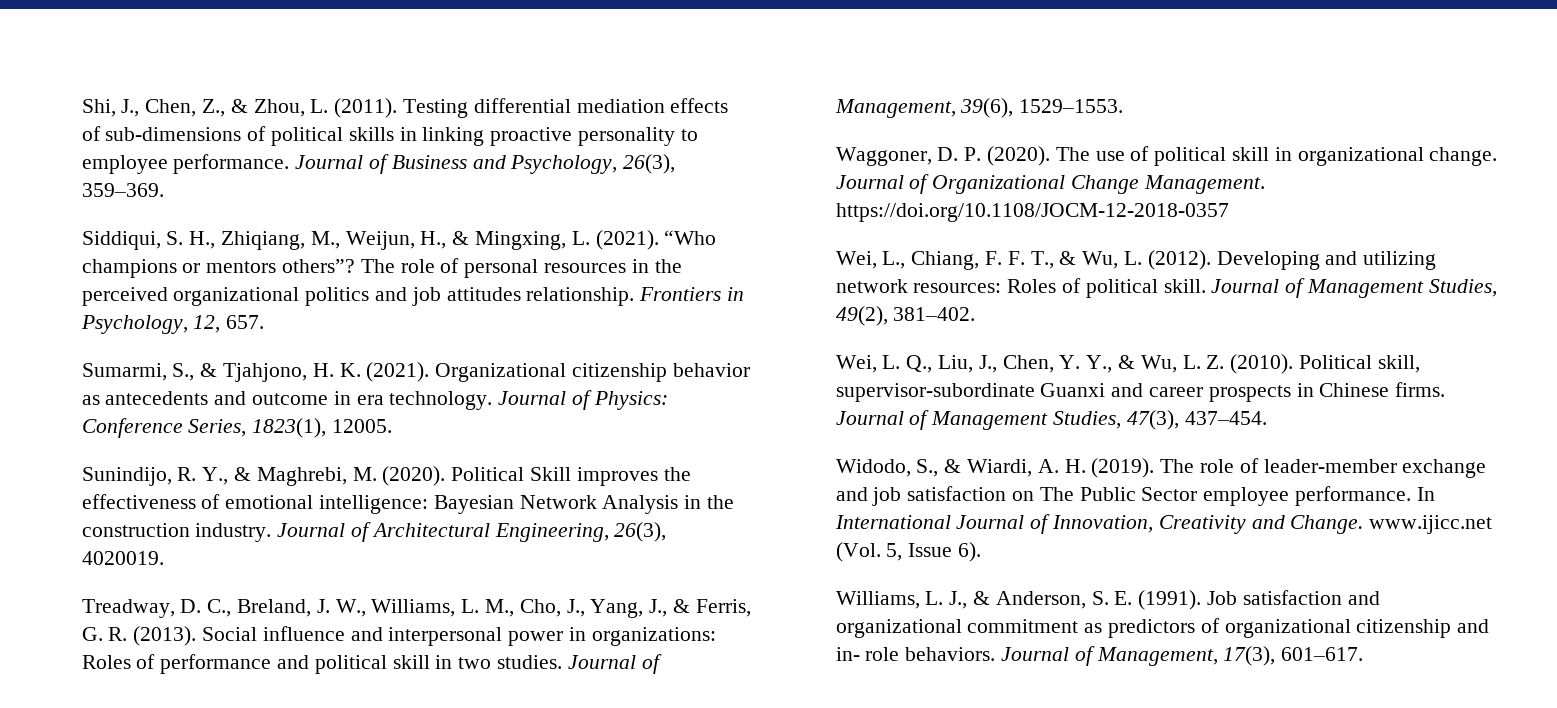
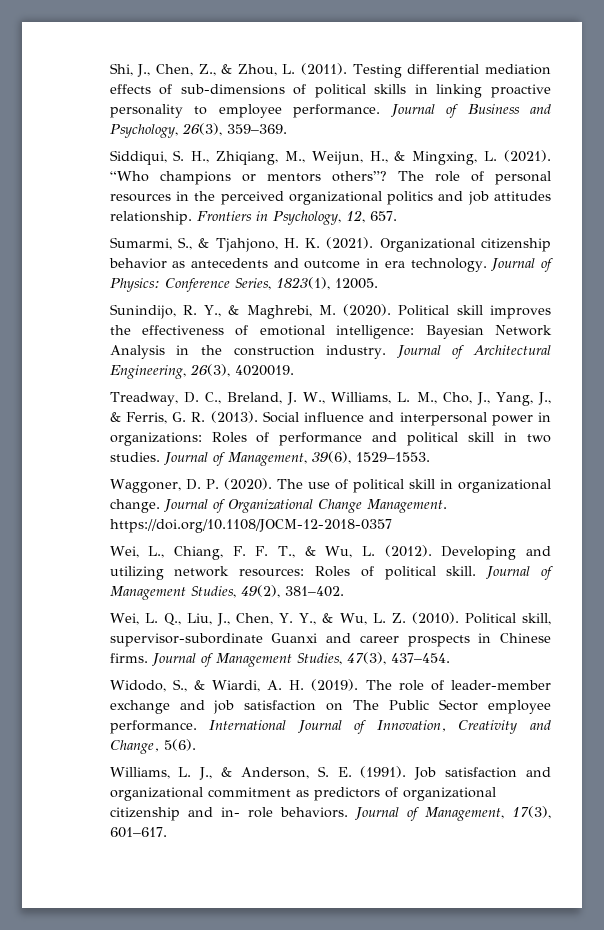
[530,467,572,481] Skill -> [456,305,483,315] skill
[1416,487,1435,501] In -> (197, 727) none
[1290,515,1493,534] [835,542,981,562] Change. www.ijicc.net (Vol. 5, Issue 6). -> [109,739,196,754] Change, 5(6).

